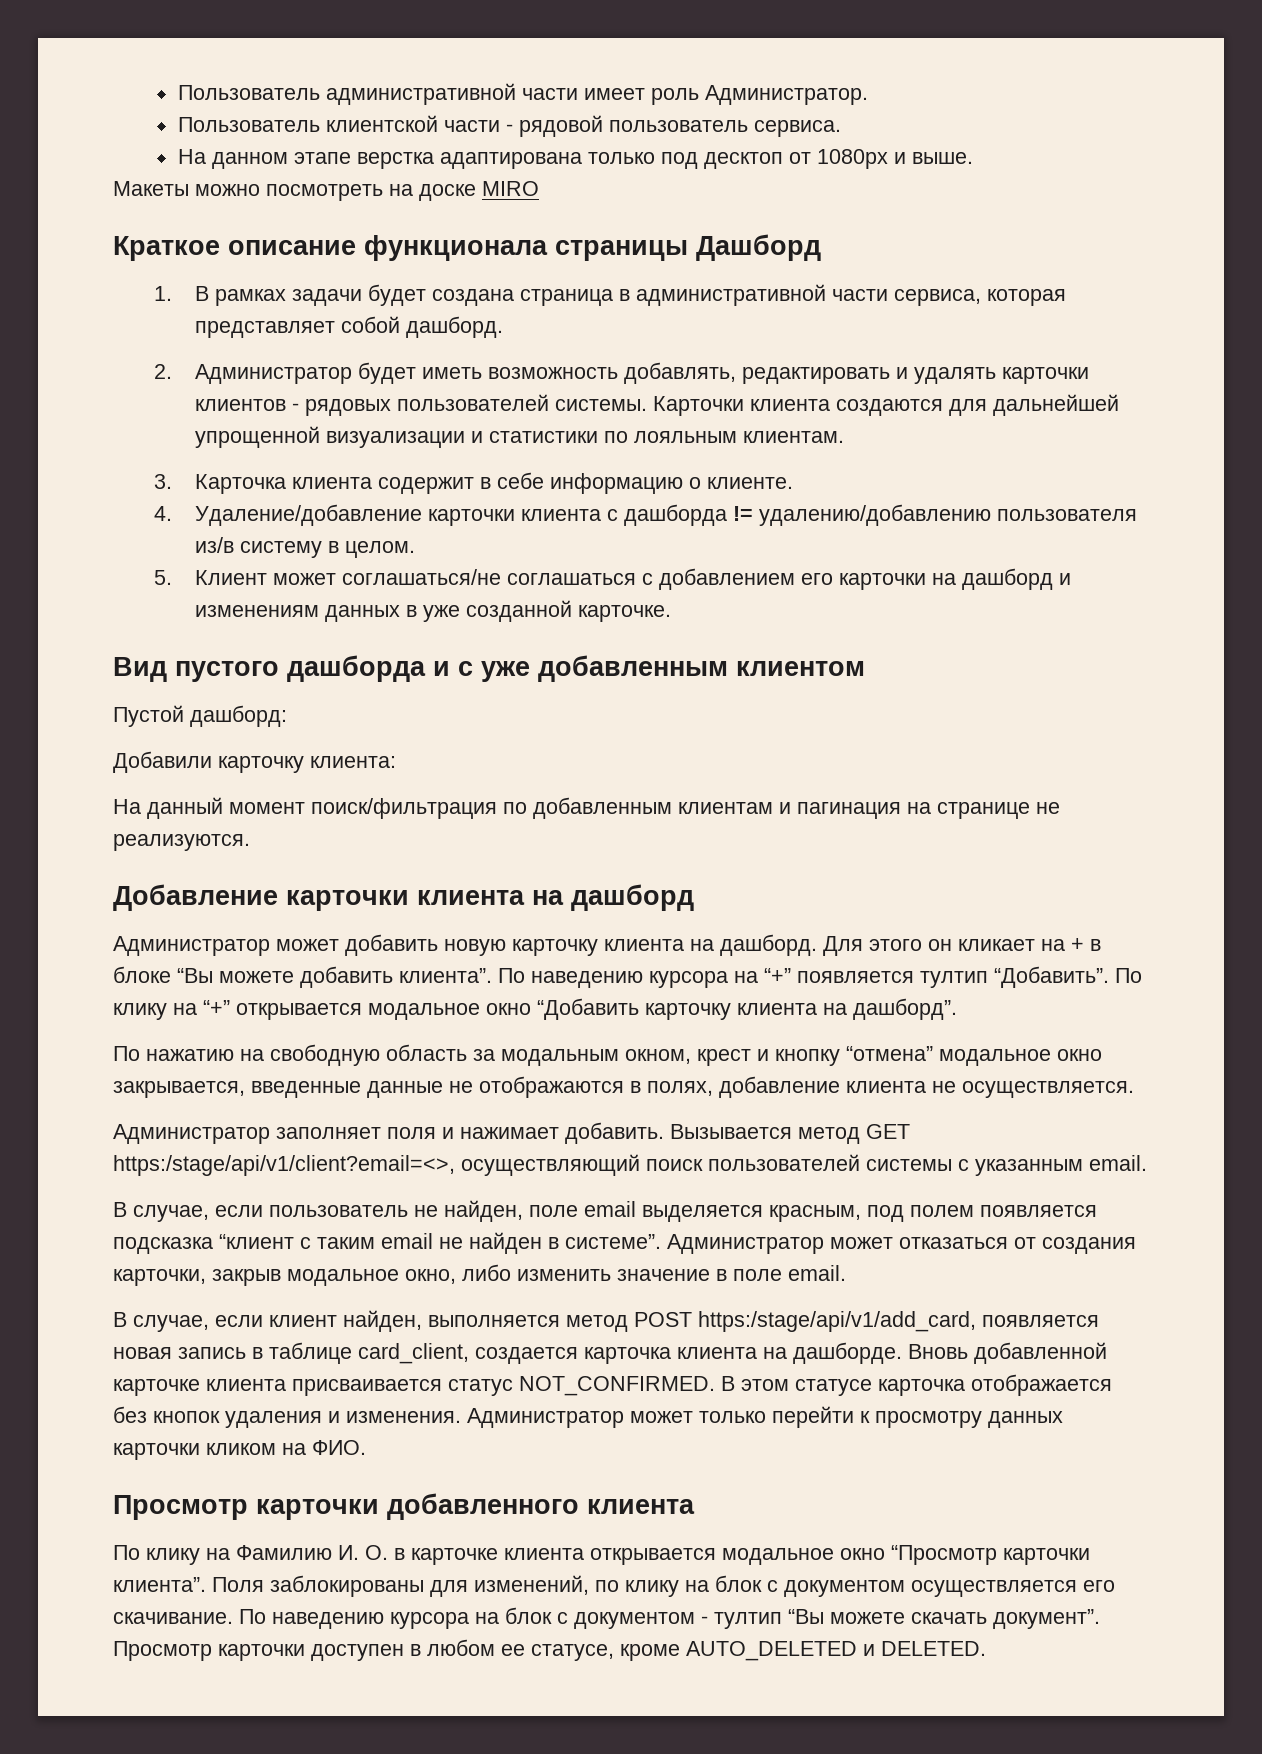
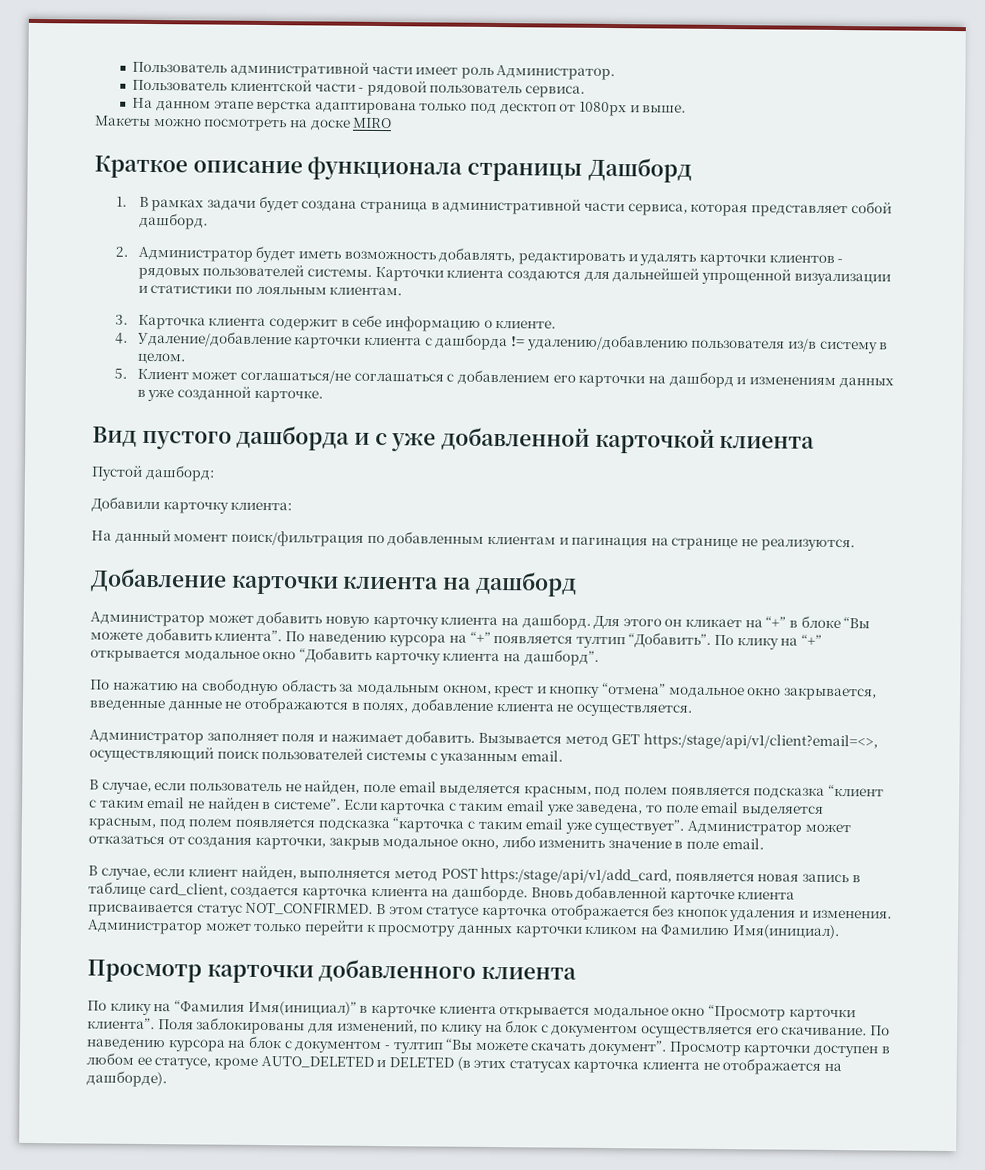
[538,655,865,682] добавленным клиентом -> [441,426,816,454] добавленной карточкой клиента
[1071,938,1084,951] + -> [765,616,787,628] “+”
(661, 1241) none -> [343,799,824,817] [88,817,685,835] Если карточка с таким email уже заведена, то поле email выделяется красным, под полем появляется подсказка “карточка с таким email уже существует”.
[312,1440,366,1455] ФИО. -> [660,924,841,940] Фамилию Имя(инициал).
[236,1545,388,1560] Фамилию И. О. -> [173,1000,357,1016] “Фамилия Имя(инициал)”
[881,1641,986,1656] DELETED. -> [388,1056,843,1075] [86,1070,167,1088] DELETED (в этих статусах карточка клиента не отображается на дашборде).

